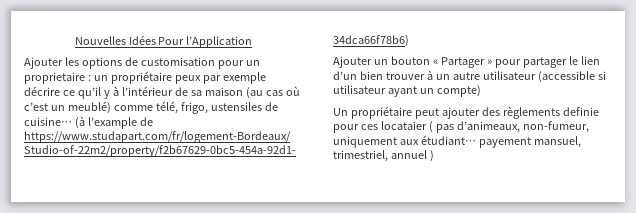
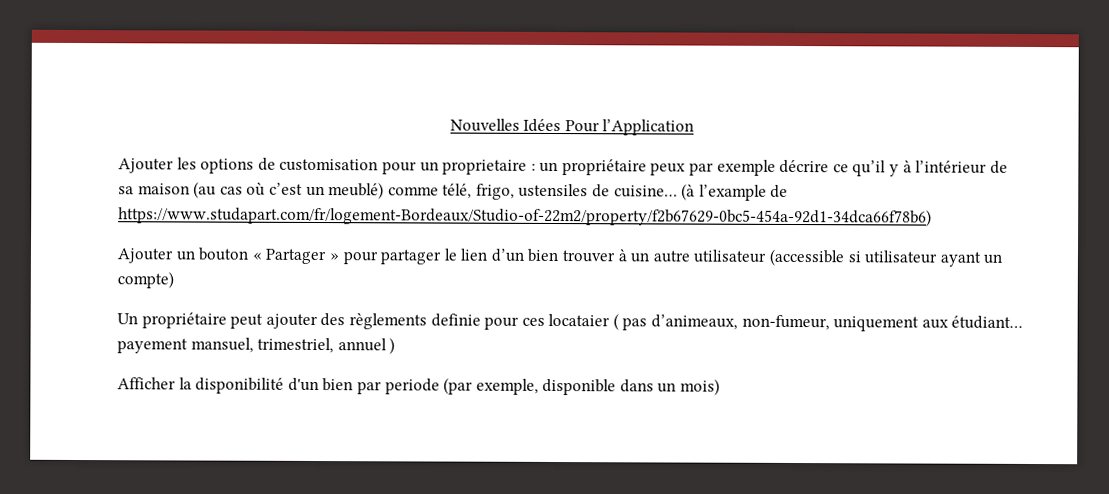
(434, 156) none -> [117,377,721,396] // Afficher la disponibilité d'un bien par periode (par exemple, disponible dans un mois)

